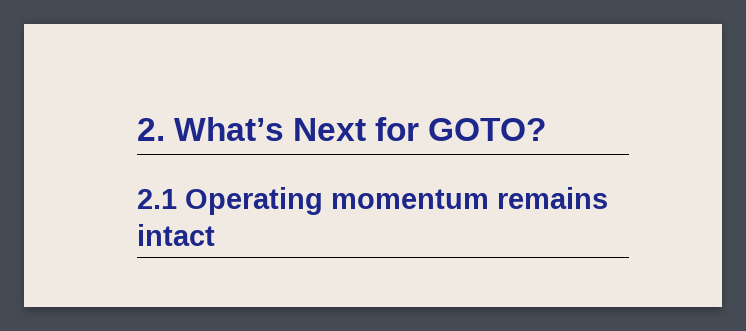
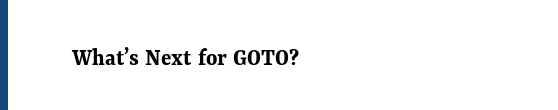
[137,118,165,141] 2. -> (71, 56) none
[137,187,608,215] [137,224,215,246] // 2.1 Operating momentum remains intact -> (300, 56) none

